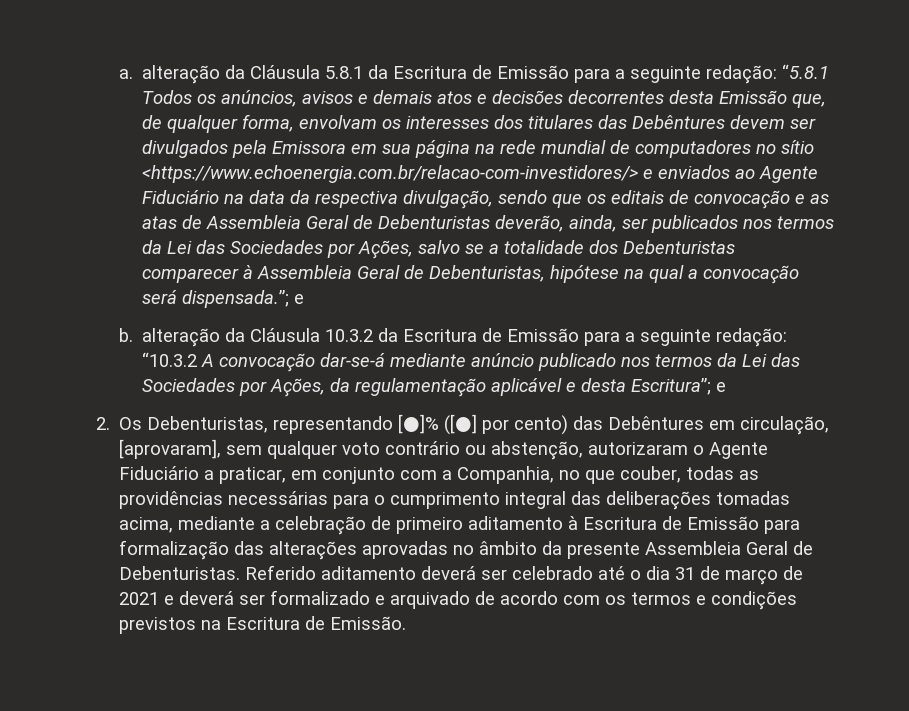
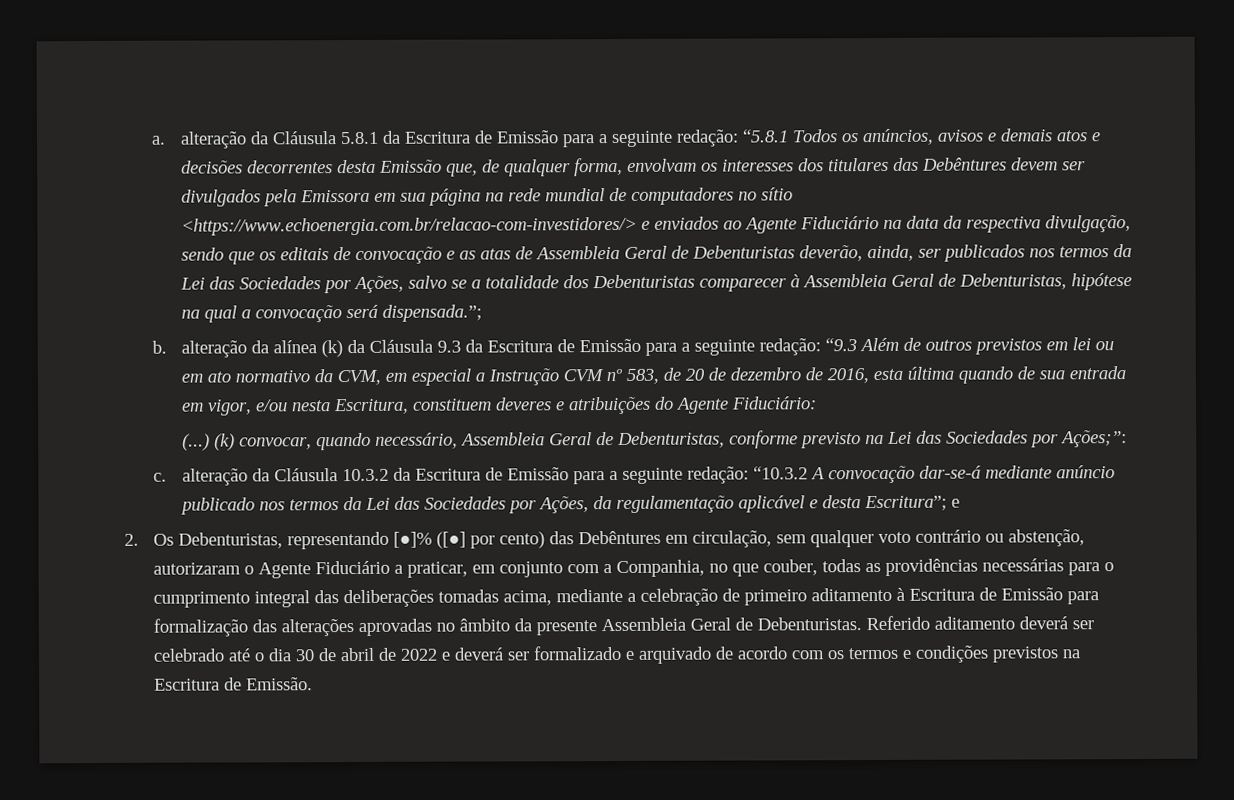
[294,294,305,304] [119,328,134,342] e // b. -> [152,337,1115,358] [181,366,1127,386] [182,396,818,416] [182,430,1128,451] [153,472,168,482] // b. alteração da alínea (k) da Cláusula 9.3 da Escritura de Emissão para a seguinte redação: “9.3 Além de outros previstos em lei ou em ato normativo da CVM, em especial a Instrução CVM nº 583, de 20 de dezembro de 2016, esta última quando de sua entrada em vigor, e/ou nesta Escritura, constituem deveres e atribuições do Agente Fiduciário: // (...) (k) convocar, quando necessário, Assembleia Geral de Debenturistas, conforme previsto na Lei das Sociedades por Ações;”: // c.
[119,439,222,459] [aprovaram], -> (773, 539) none
[675,566,804,585] [119,592,160,605] 31 de março de 2021 -> [295,647,438,662] 30 de abril de 2022

